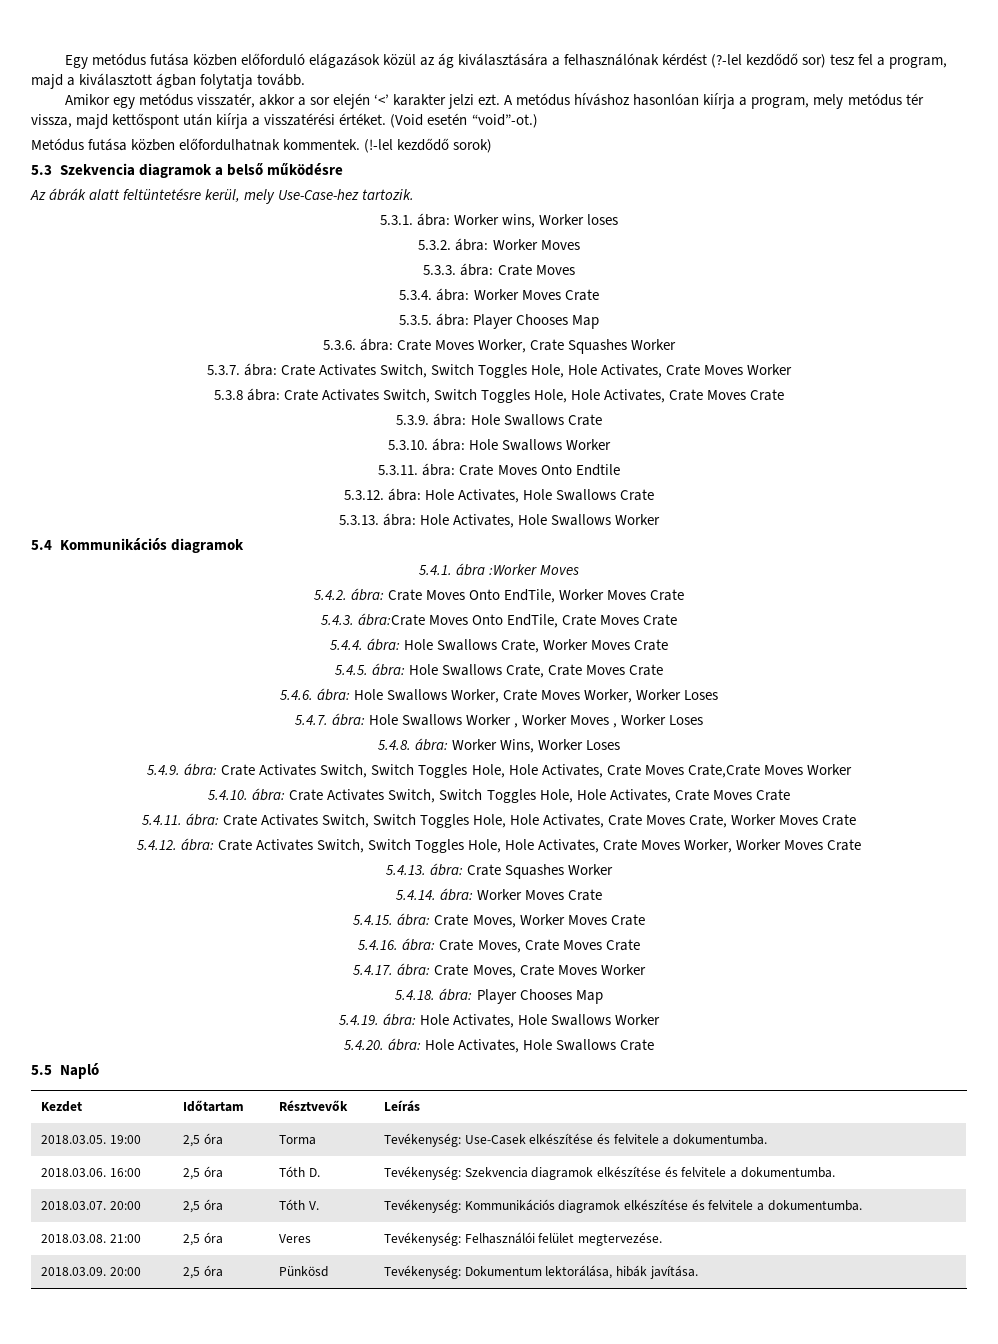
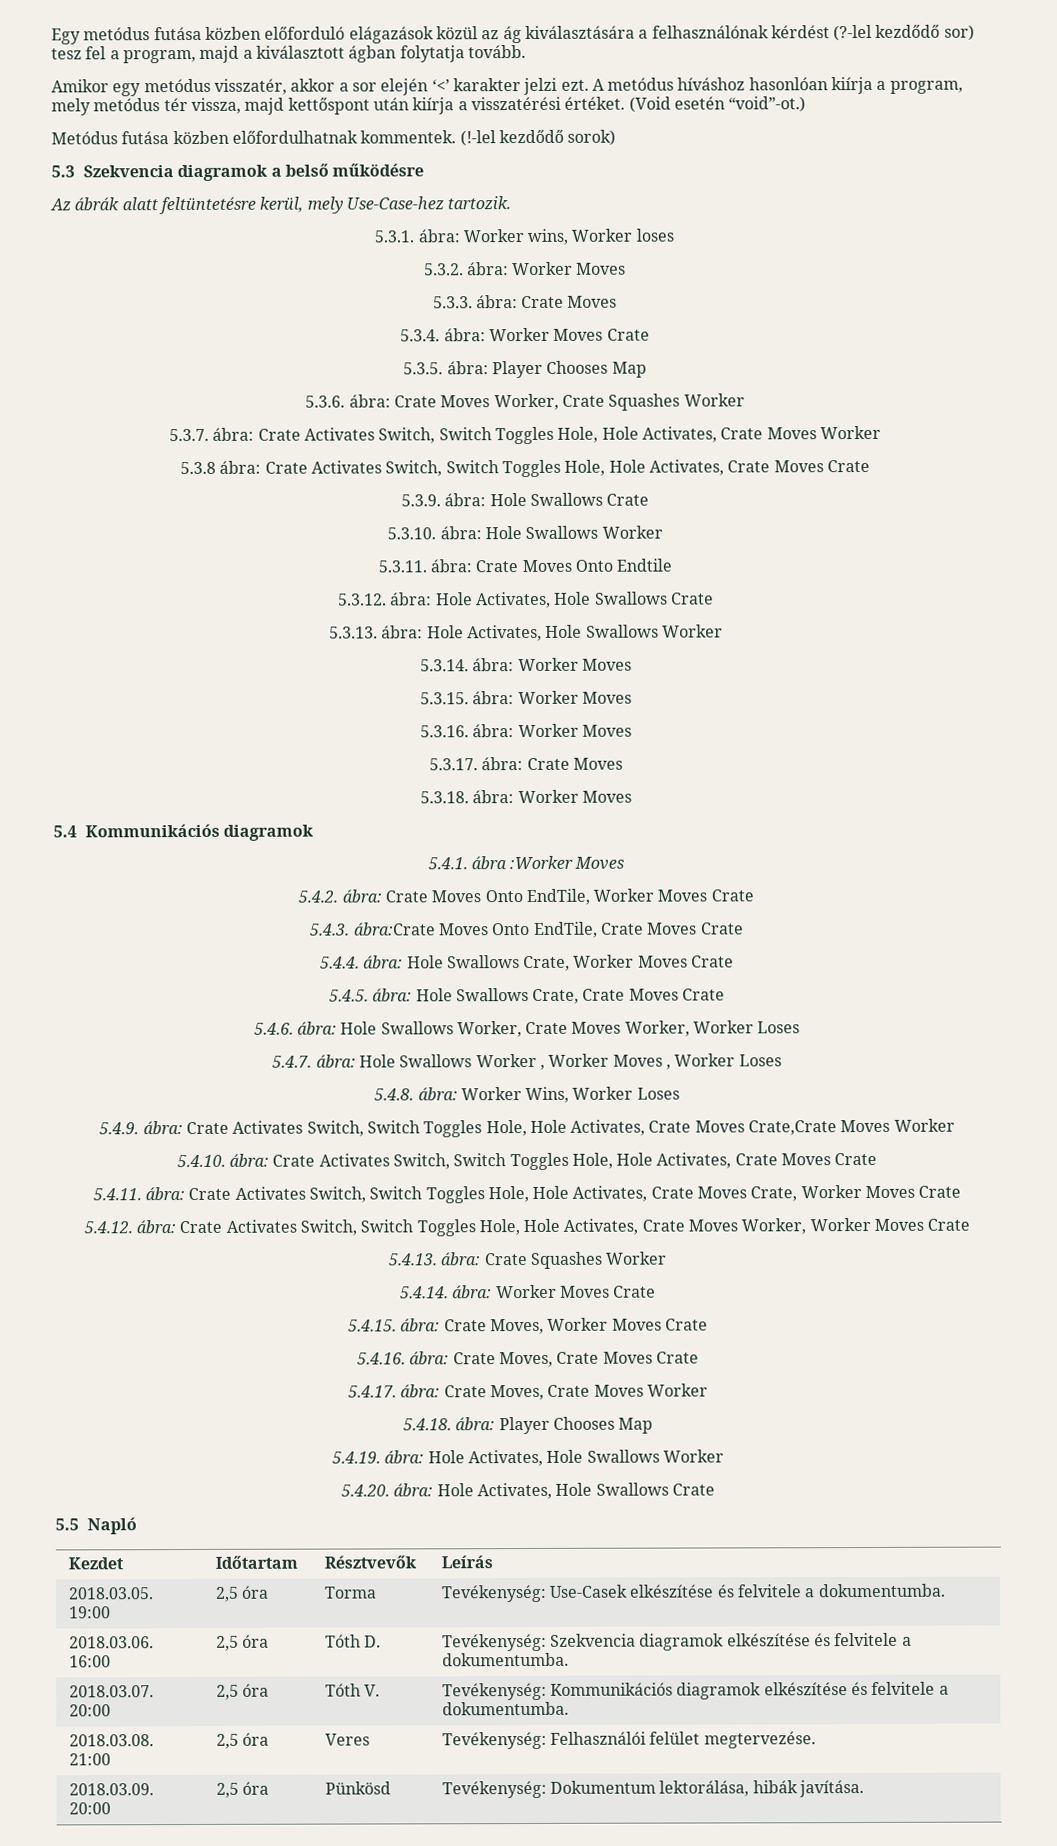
(661, 519) none -> [420,657,632,672] [420,690,632,705] [420,723,632,738] [429,757,623,771] [420,789,632,804] // 5.3.14. ábra: Worker Moves // 5.3.15. ábra: Worker Moves // 5.3.16. ábra: Worker Moves // 5.3.17. ábra: Crate Moves // 5.3.18. ábra: Worker Moves

